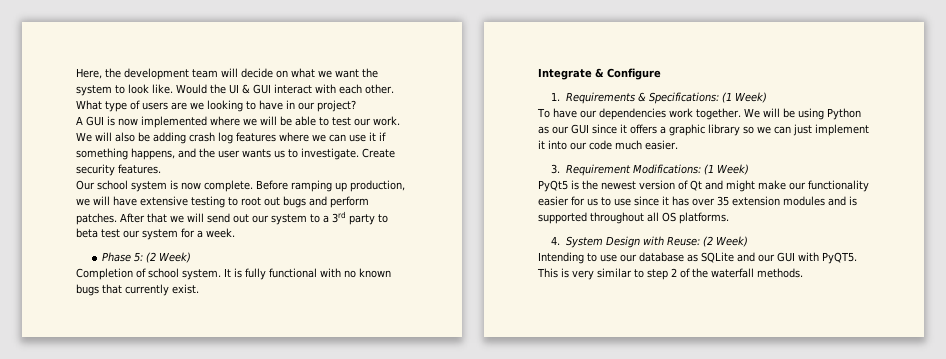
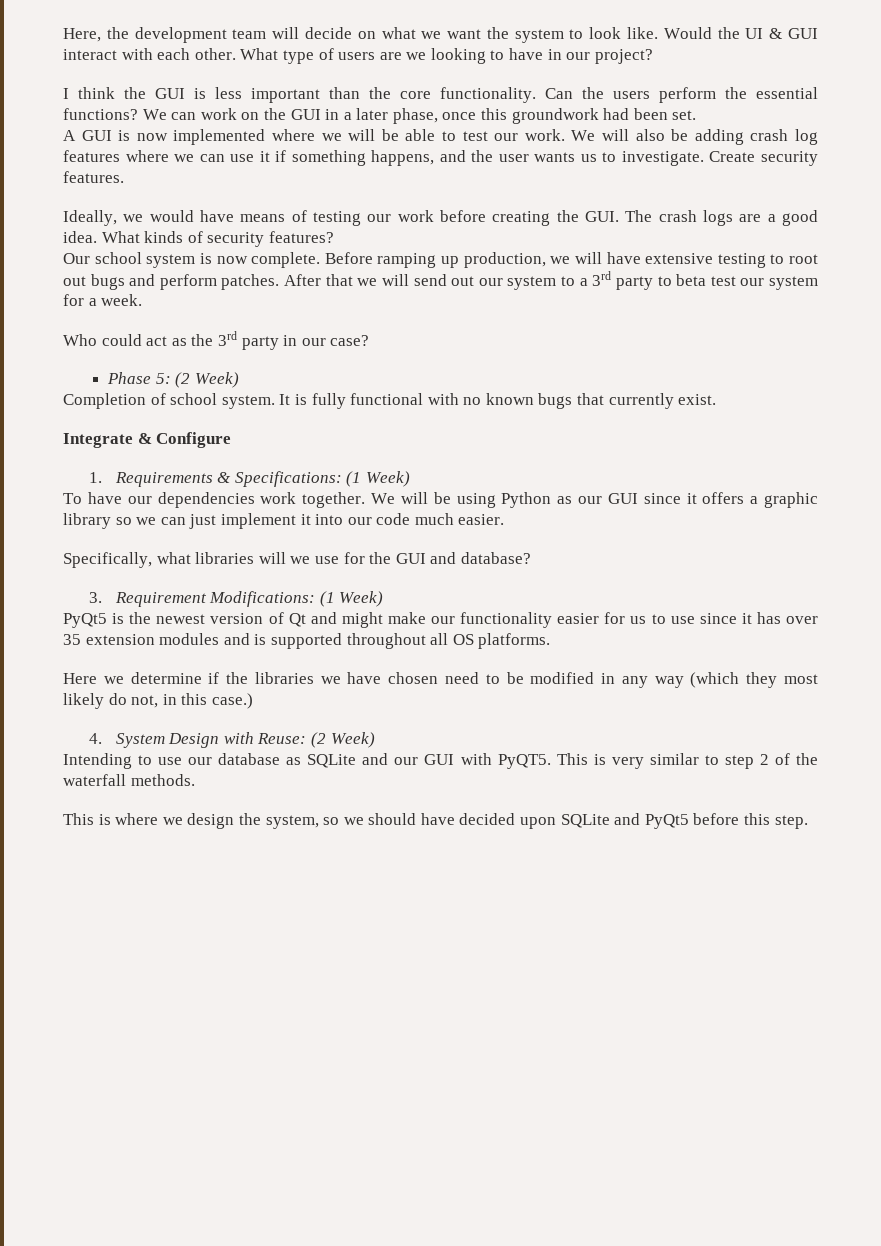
(356, 106) none -> [63,87,818,103] [63,108,697,124] // I think the GUI is less important than the core functionality. Can the users perform the essential functions? We can work on the GUI in a later phase, once this groundwork had been set.
(161, 169) none -> [63,210,819,226] [63,231,334,247] // Ideally, we would have means of testing our work before creating the GUI. The crash logs are a good idea. What kinds of security features?
(235, 233) none -> [63,331,370,350] // Who could act as the 3rd party in our case?
(678, 145) none -> [63,552,531,568] // Specifically, what libraries will we use for the GUI and database?
(729, 218) none -> [63,672,819,688] [63,693,253,709] // Here we determine if the libraries we have chosen need to be modified in any way (which they most likely do not, in this case.)
(803, 273) none -> [63,813,808,829] // This is where we design the system, so we should have decided upon SQLite and PyQt5 before this step.

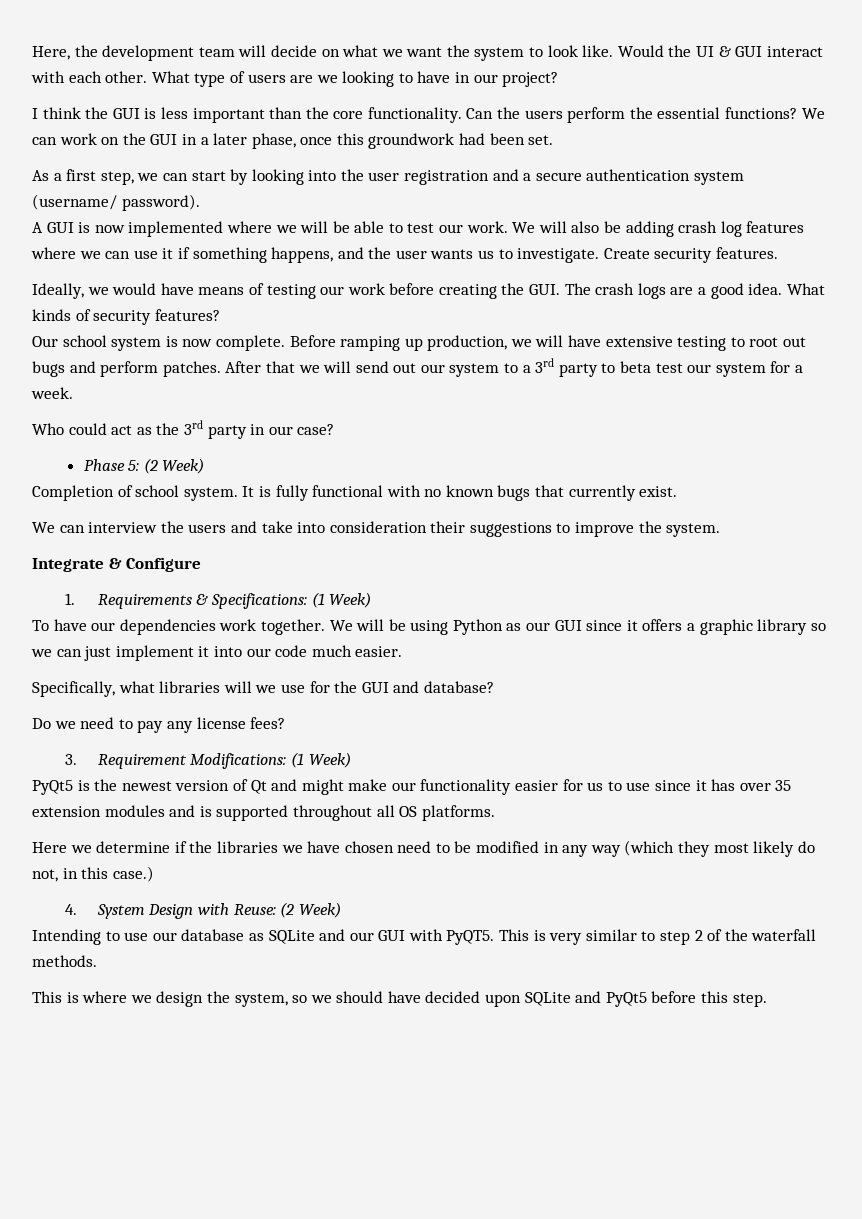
(697, 115) none -> [32,169,745,185] [32,194,200,211] // As a first step, we can start by looking into the user registration and a secure authentication system (username/ password).
(717, 399) none -> [32,521,721,537] // We can interview the users and take into consideration their suggestions to improve the system.
(531, 558) none -> [32,717,286,733] // Do we need to pay any license fees?

